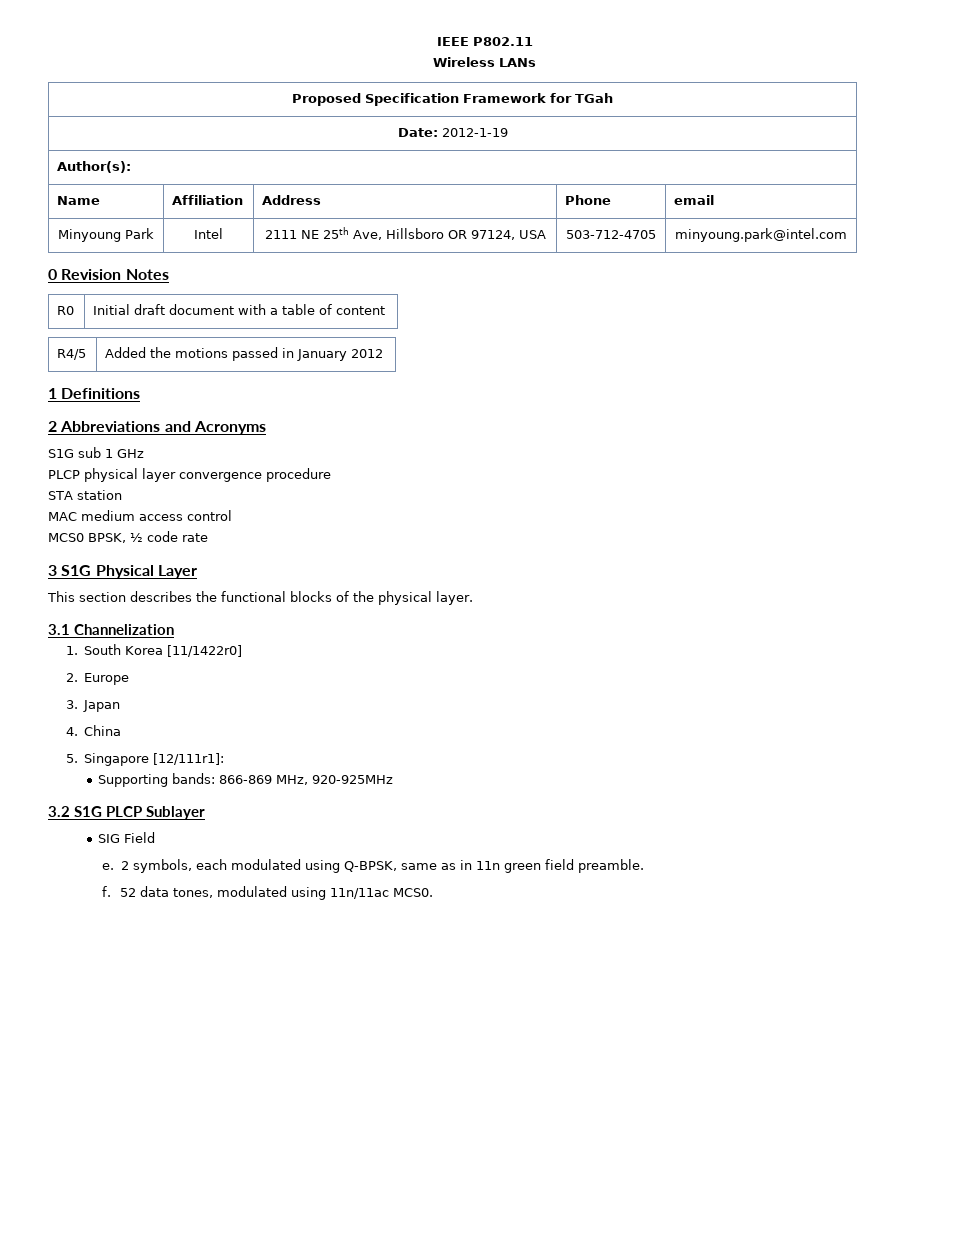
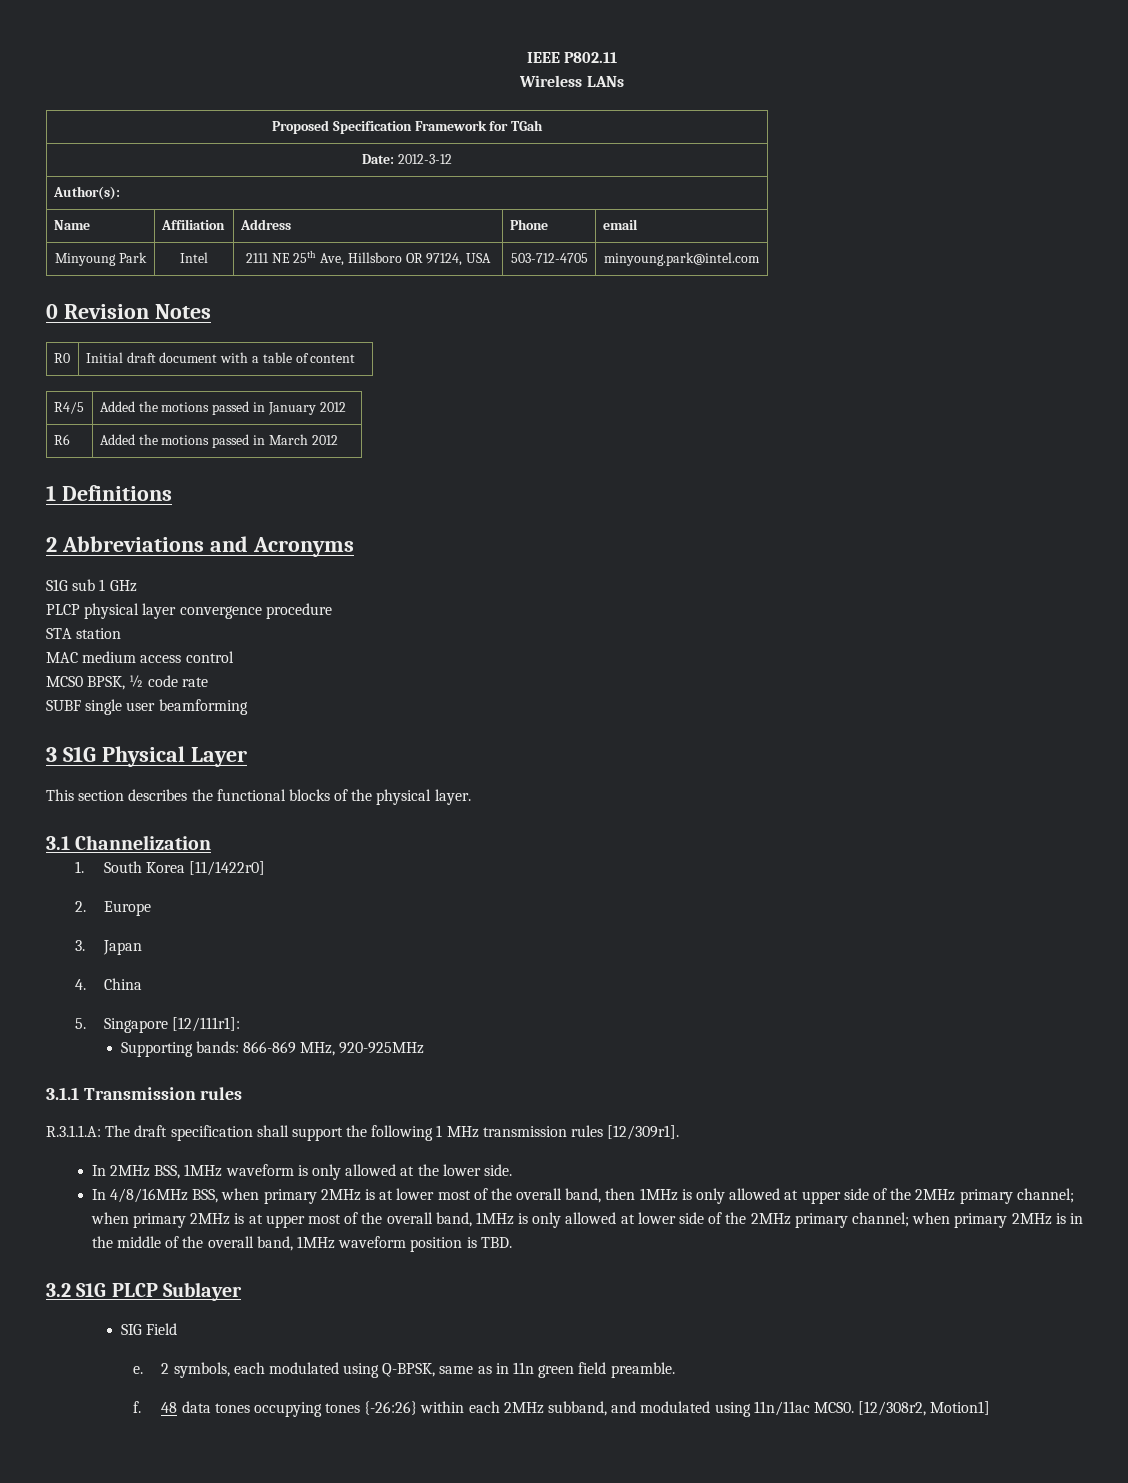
[441,128,508,137] 2012-1-19 -> [397,154,452,164] 2012-3-12
(384, 353) none -> [53,434,70,445] [99,434,338,448] // R6 | Added the motions passed in March 2012
(208, 537) none -> [46,699,248,715] // SUBF single user beamforming
(393, 779) none -> [46,1087,243,1100] [46,1125,680,1141] [91,1164,512,1180] [91,1188,1074,1204] [90,1212,1083,1228] [91,1236,512,1252] // 3.1.1 Transmission rules // R.3.1.1.A: The draft specification shall support the following 1 MHz transmission rules [12/309r1]. // In 2MHz BSS, 1MHz waveform is only allowed at the lower side. // In 4/8/16MHz BSS, when primary 2MHz is at lower most of the overall band, then 1MHz is only allowed at upper side of the 2MHz primary channel; when primary 2MHz is at upper most of the overall band, 1MHz is only allowed at lower side of the 2MHz primary channel; when primary 2MHz is in the middle of the overall band, 1MHz waveform position is TBD.
[120,886,214,898] 52 data tones, -> [161,1401,637,1417] 48 data tones occupying tones {-26:26} within each 2MHz subband, and
(434, 892) none -> [858,1401,991,1416] [12/308r2, Motion1]

